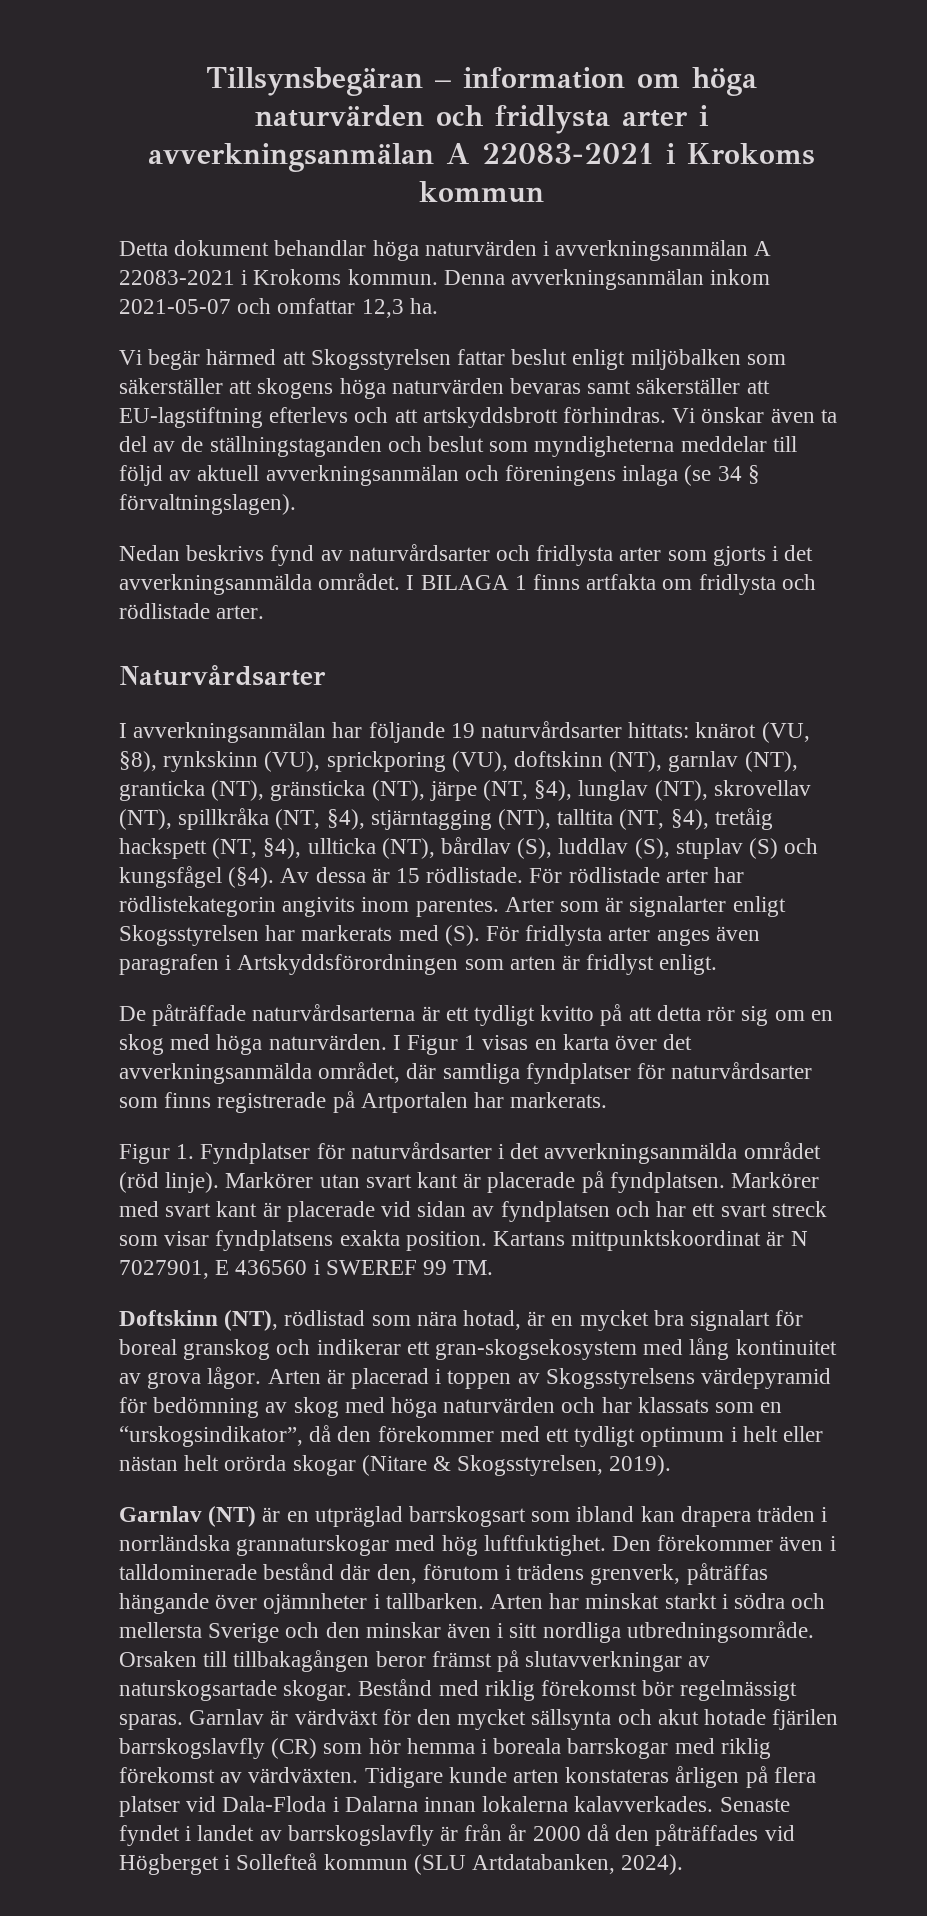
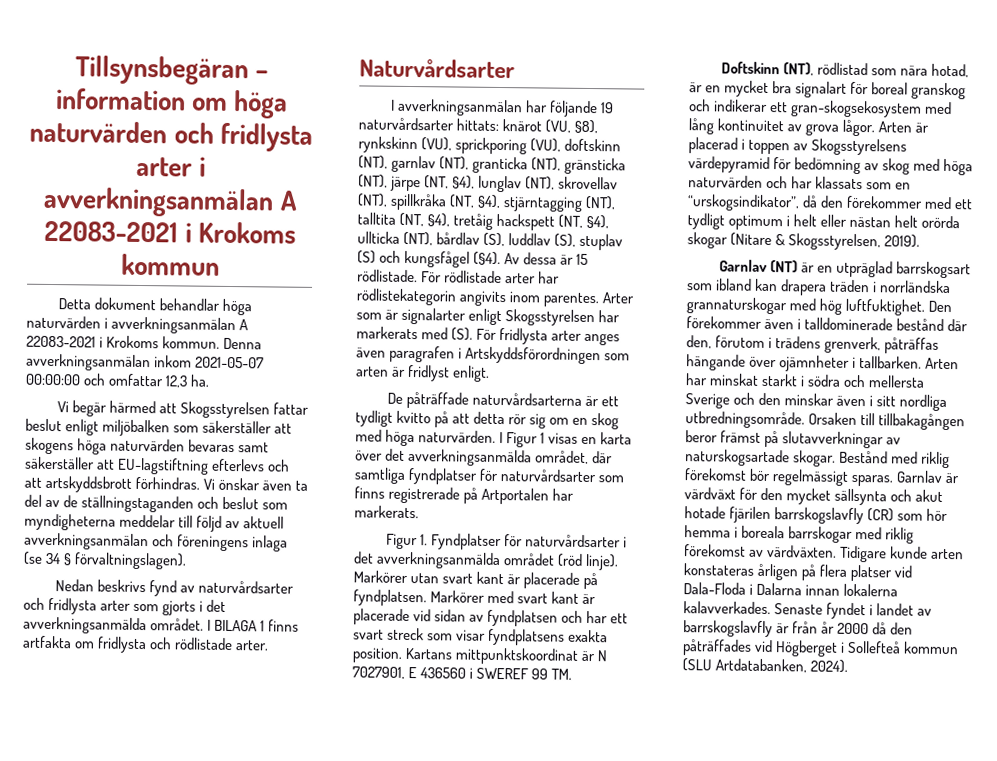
(231, 306) none -> [25,373,81,386] 00:00:00

